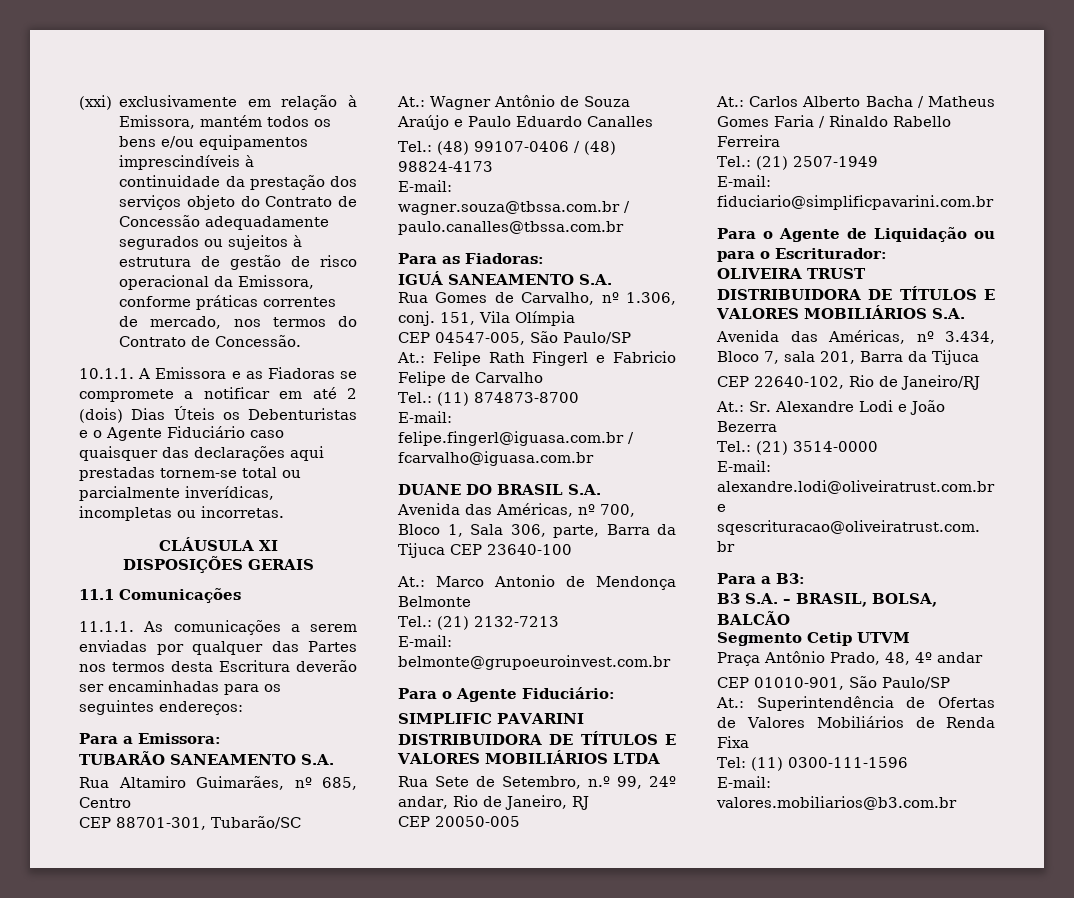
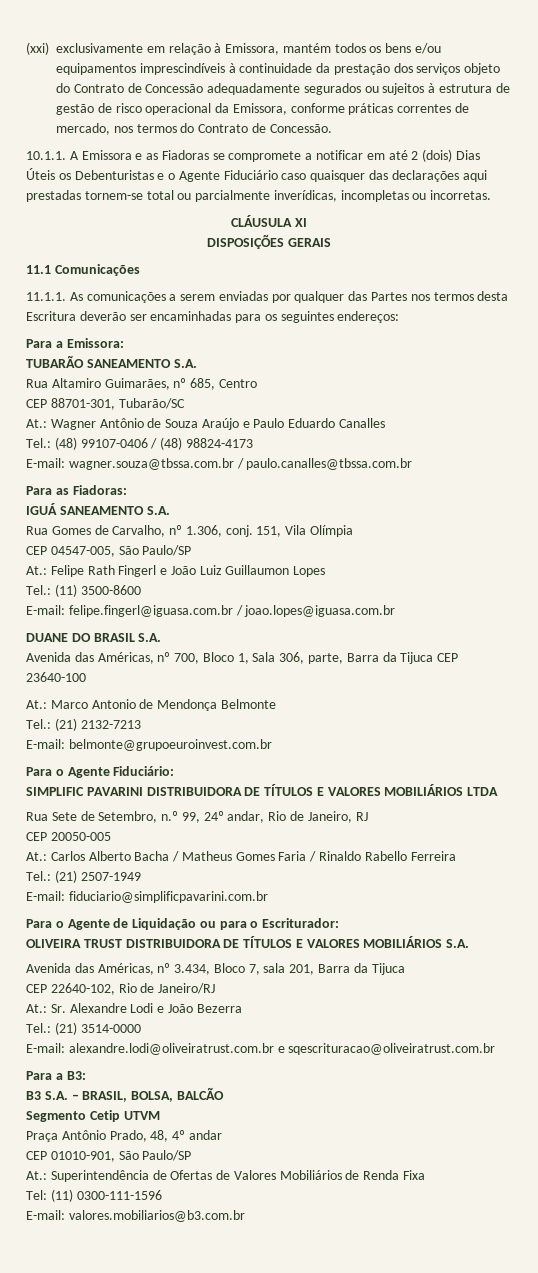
[613,351,677,363] [398,371,543,386] Fabricio Felipe de Carvalho -> [170,565,326,577] João Luiz Guillaumon Lopes
[473,392,579,403] 874873-8700 -> [80,585,141,595] 3500-8600
[398,451,594,466] fcarvalho@iguasa.com.br -> [244,605,396,617] joao.lopes@iguasa.com.br

